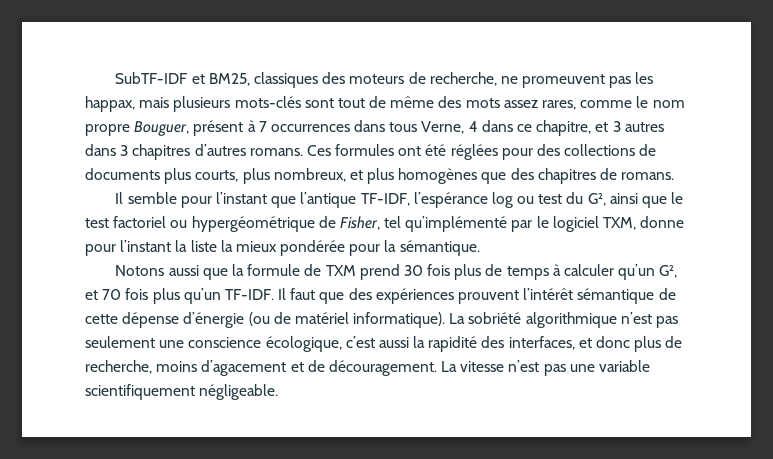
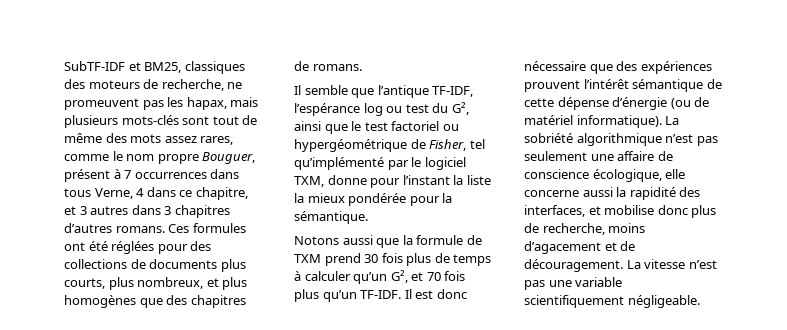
[85,96,135,112] happax, -> [186,97,227,110] hapax,
[180,192,267,208] pour l’instant -> (348, 90) none
[290,288,316,300] faut -> [415,289,467,299] [524,61,586,71] est donc nécessaire
[188,336,375,352] conscience écologique, c’est -> [617,151,673,161] [524,169,686,182] [524,190,579,197] affaire de conscience écologique, elle concerne
(592, 343) none -> [604,205,655,215] mobilise

